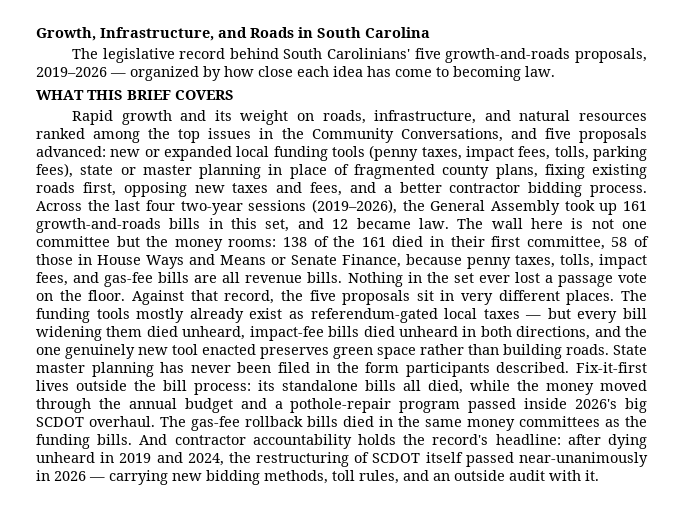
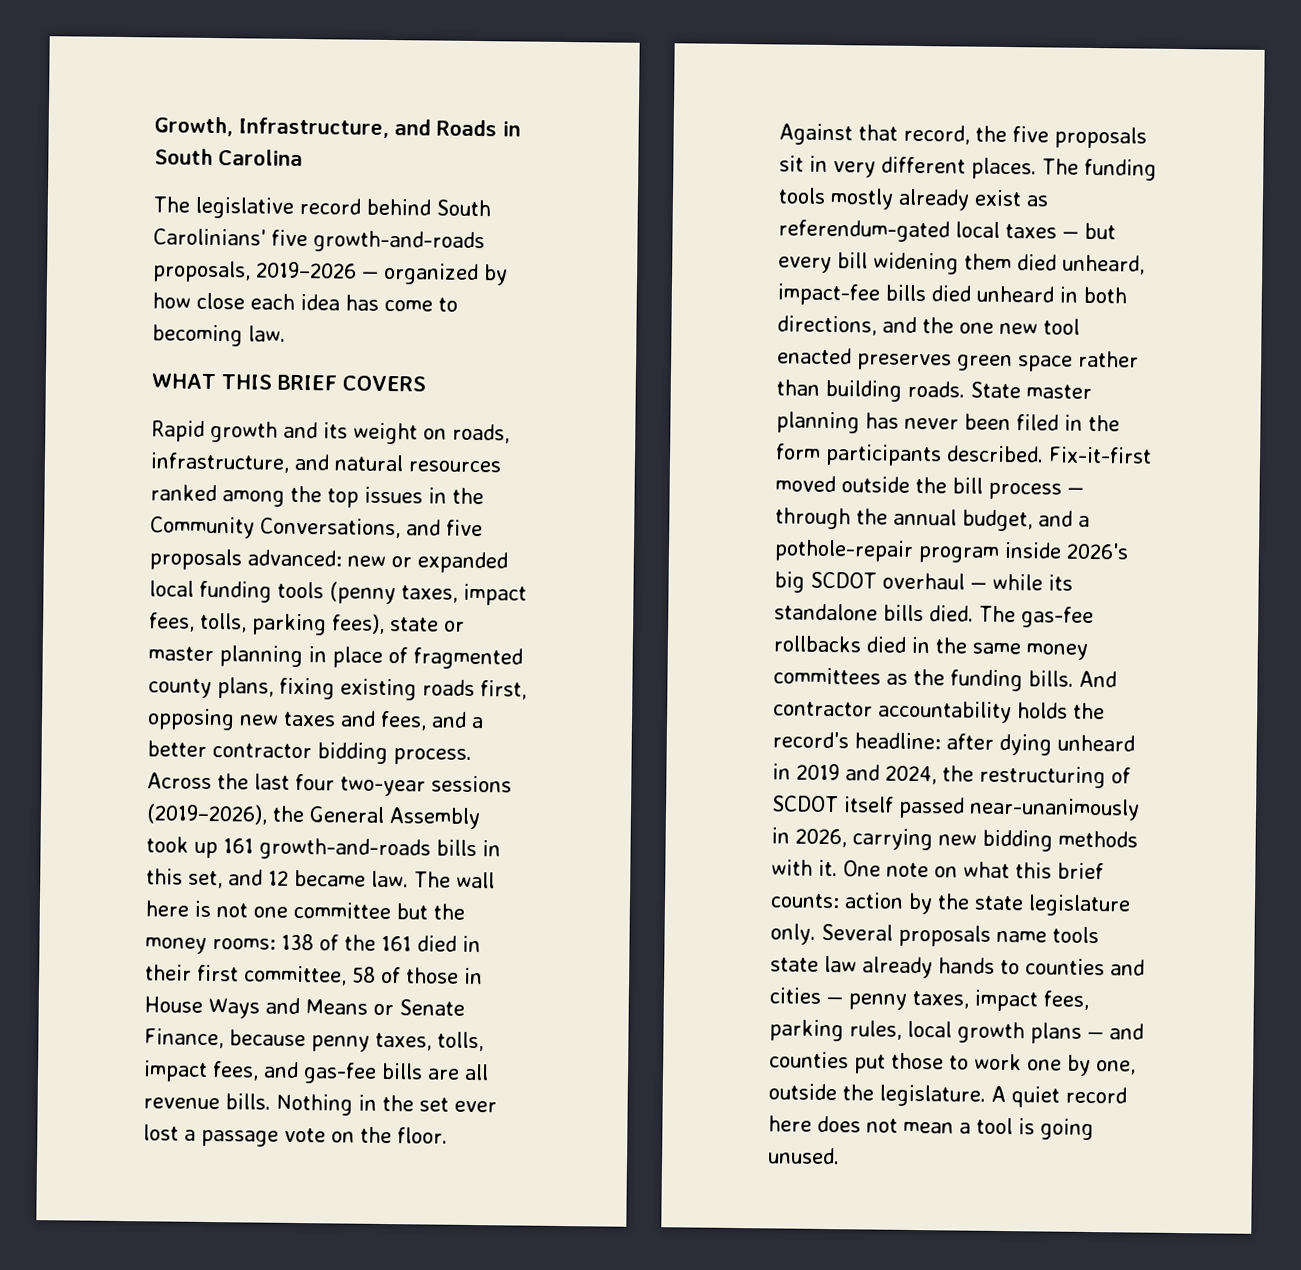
[65,344,135,359] genuinely -> (994, 328) none
[36,380,69,391] lives -> [775,475,836,493] moved
[194,380,647,395] process: its standalone bills all died, while the money moved -> [988,482,1084,500] process —
[184,398,233,413] budget -> [962,509,1033,532] budget,
[468,398,517,413] passed -> (1000, 554) none
[89,416,338,431] overhaul. The gas-fee rollback bills -> [882,572,1073,591] [774,603,1094,629] [773,635,861,653] overhaul — while its standalone bills died. The gas-fee rollbacks
[54,471,105,481] 2026 — -> [795,828,847,848] 2026,
[264,470,599,484] methods, toll rules, and an outside audit with it. -> [1058,830,1138,848] [771,859,1104,880] [770,892,1131,917] [770,923,1099,947] [770,955,1145,979] [769,987,1089,1012] [769,1019,1144,1044] [769,1051,1136,1077] [768,1083,1127,1108] [768,1115,1094,1141] [768,1147,840,1165] methods with it. One note on what this brief counts: action by the state legislature only. Several proposals name tools state law already hands to counties and cities — penny taxes, impact fees, parking rules, local growth plans — and counties put those to work one by one, outside the legislature. A quiet record here does not mean a tool is going unused.

